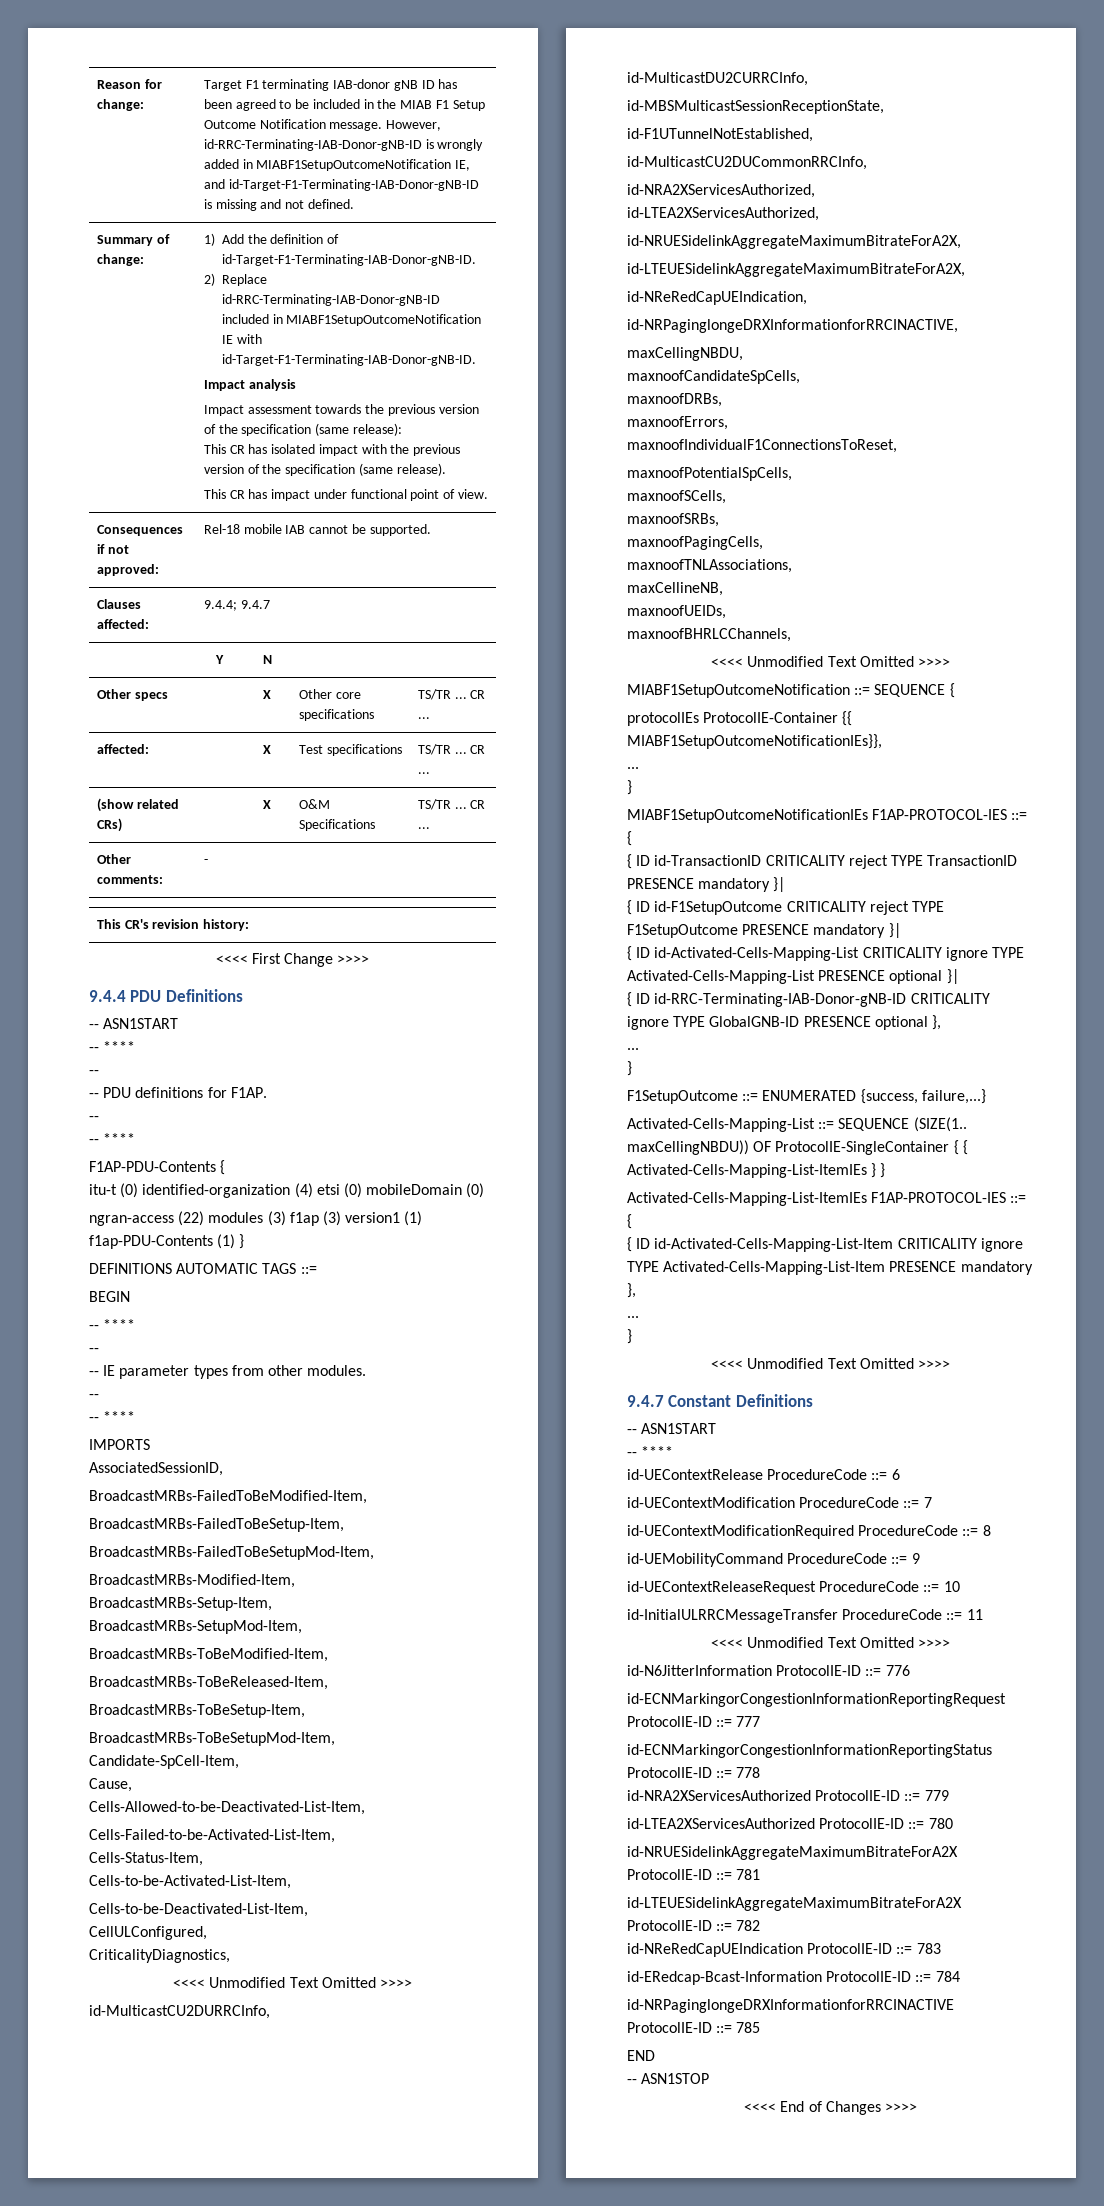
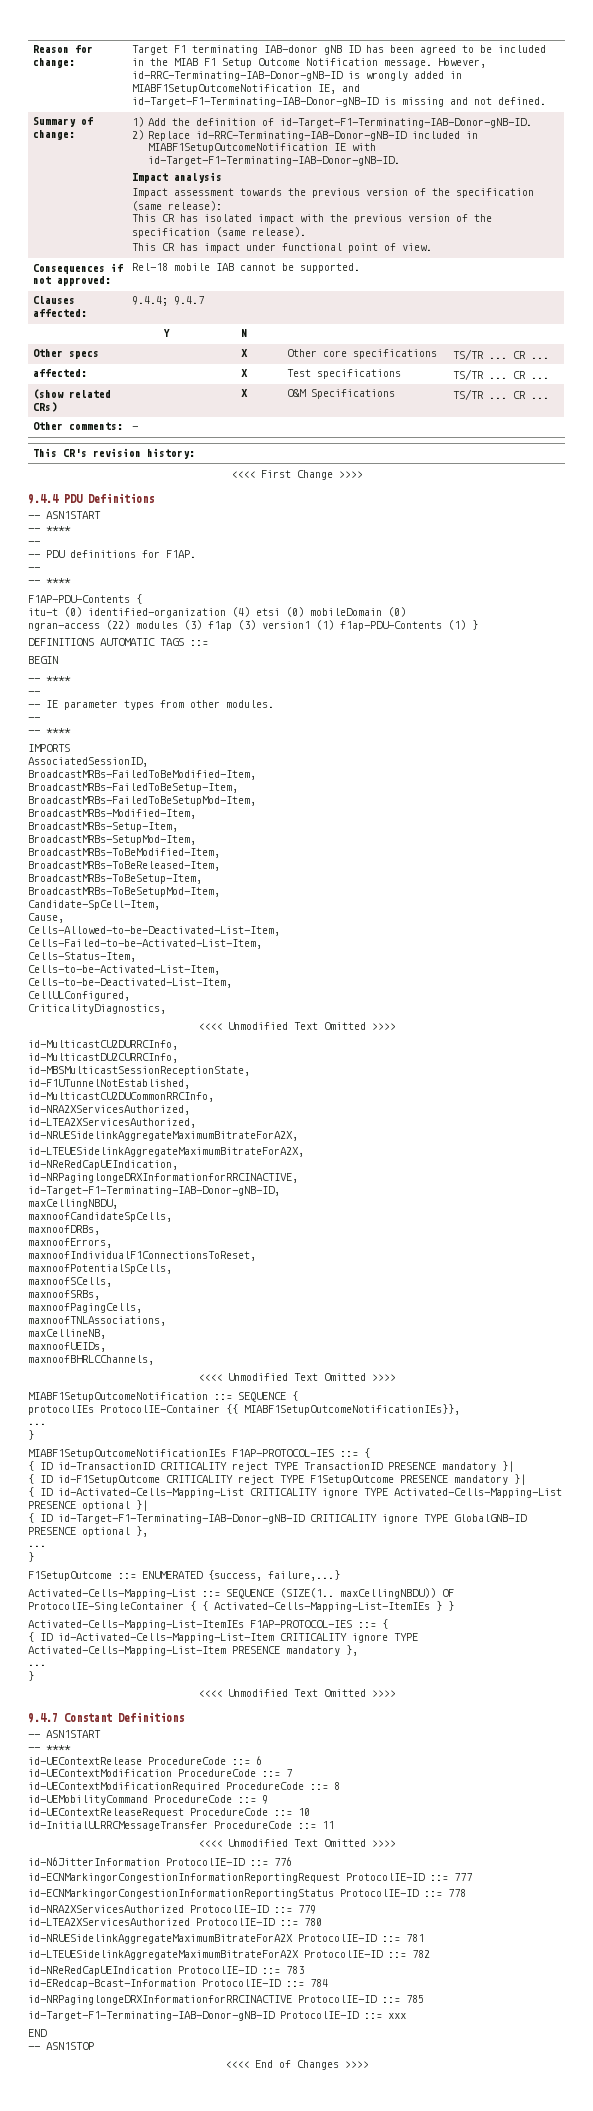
(958, 326) none -> [28,1186,280,1196] // id-Target-F1-Terminating-IAB-Donor-gNB-ID,
[654,993,907,1007] id-RRC-Terminating-IAB-Donor-gNB-ID -> [58,1514,305,1524] id-Target-F1-Terminating-IAB-Donor-gNB-ID
(761, 2027) none -> [28,2011,406,2021] // id-Target-F1-Terminating-IAB-Donor-gNB-ID ProtocolIE-ID ::= xxx

